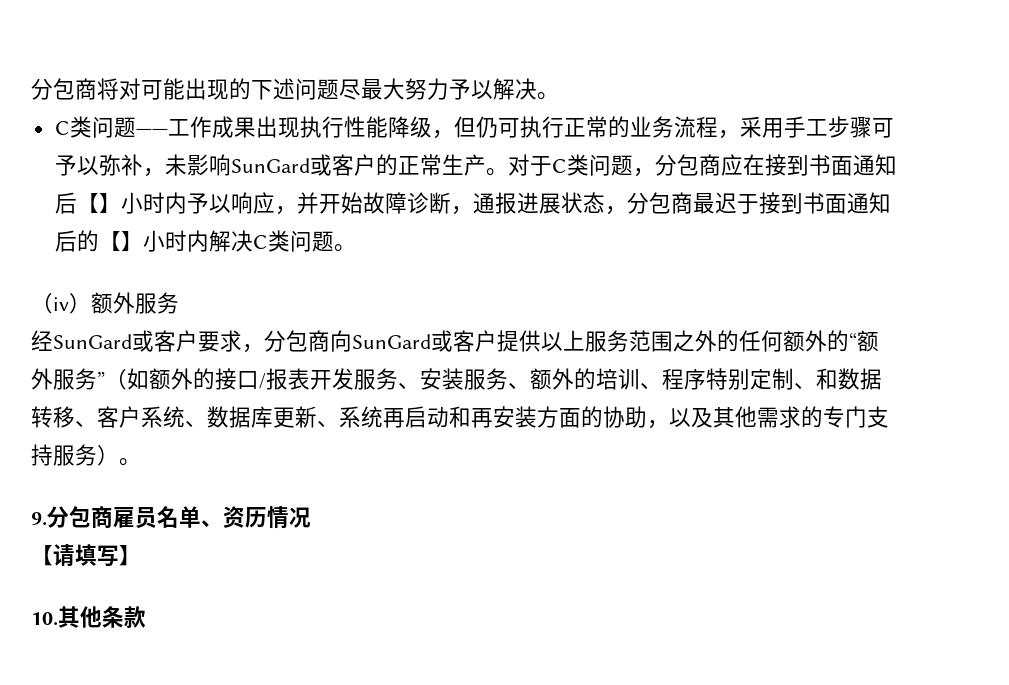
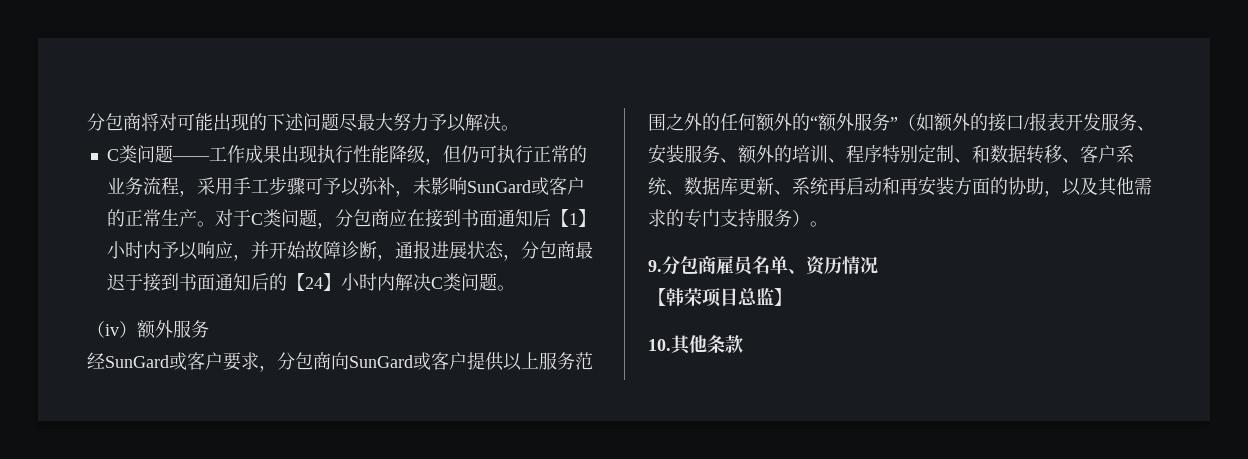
(99, 203) none -> [568,213,578,225] 1
(121, 241) none -> [304,277,323,289] 24
[53,544,119,567] 请填写 -> [666,288,774,307] 韩荣项目总监

